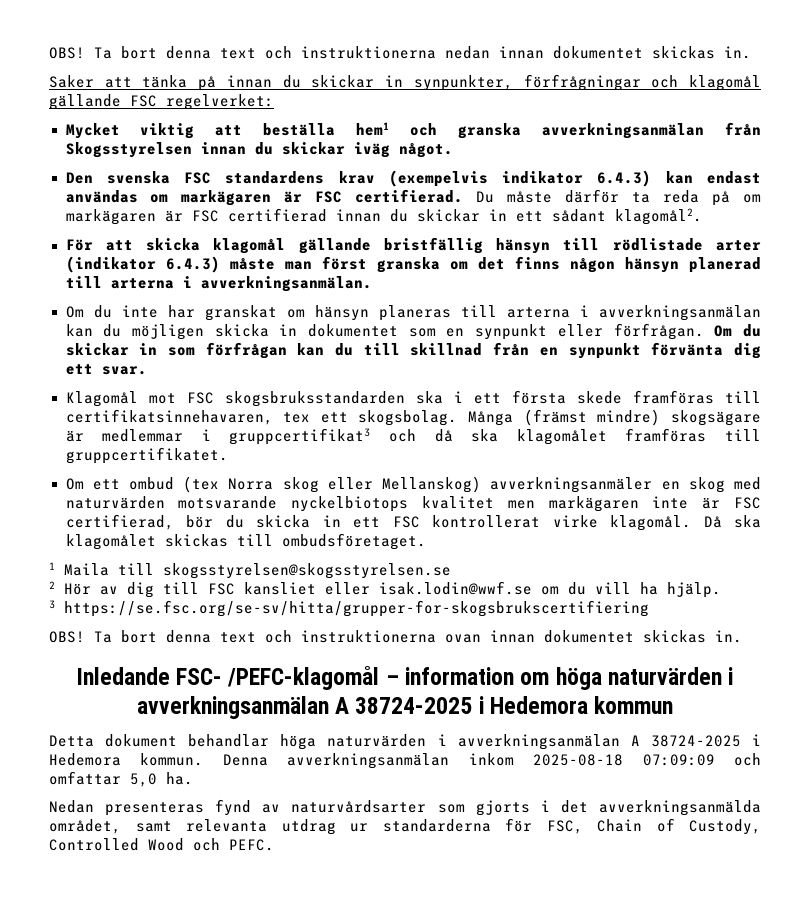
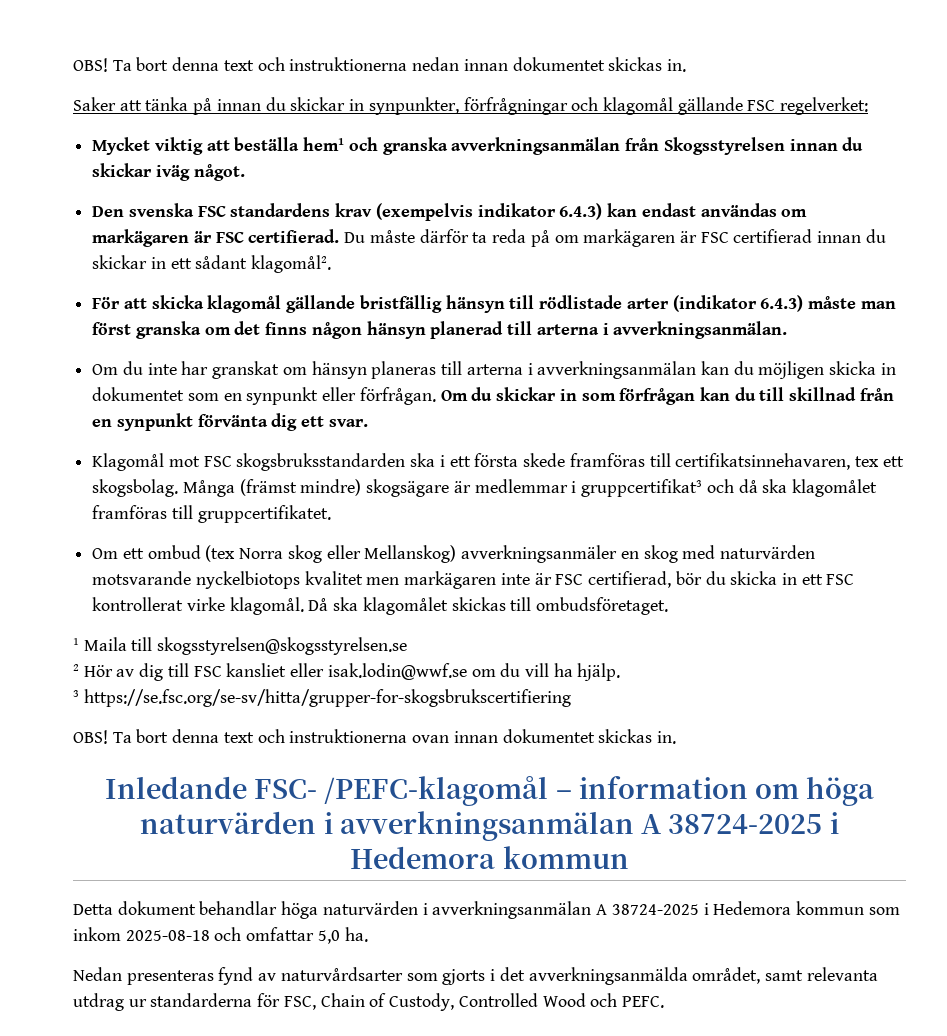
[140,753,450,769] kommun. Denna avverkningsanmälan -> [795,901,900,915] kommun som
[642,754,715,766] 07:09:09 -> (210, 935) none

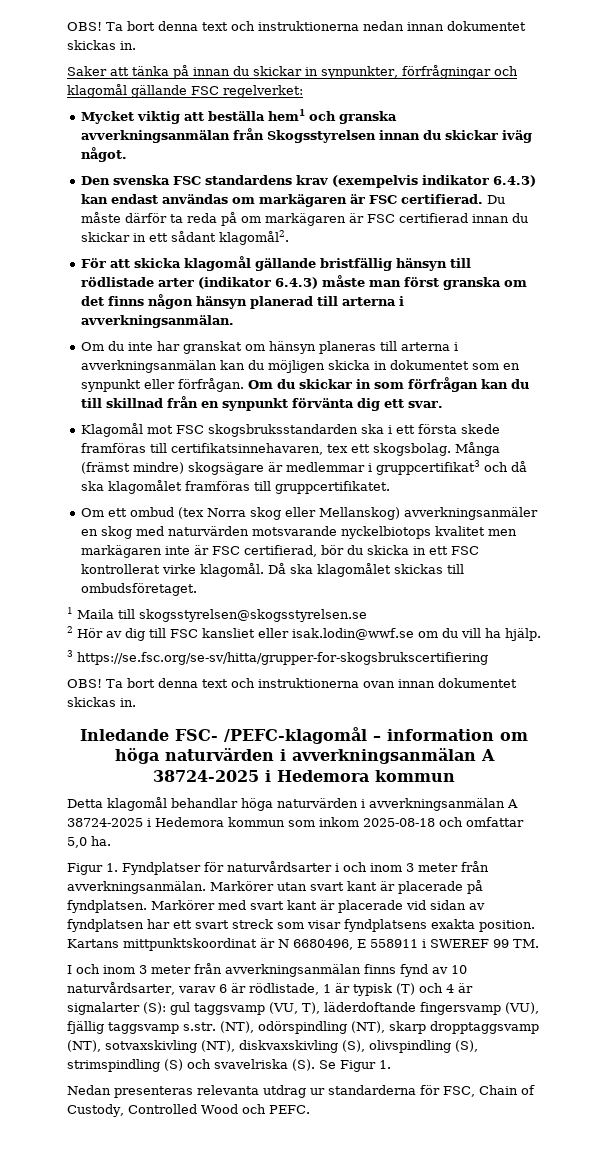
[117,901,196,915] dokument -> [107,797,167,811] klagomål
[73,967,803,985] Nedan presenteras fynd av naturvårdsarter som gjorts i det avverkningsanmälda området, samt -> [67,861,489,875] [67,880,483,894] [67,900,485,913] [67,919,535,932] [67,938,539,951] [67,963,467,977] [67,982,473,996] [67,1002,539,1015] [67,1021,539,1034] [67,1040,478,1053] [67,1059,391,1072] [67,1085,193,1098] Figur 1. Fyndplatser för naturvårdsarter i och inom 3 meter från avverkningsanmälan. Markörer utan svart kant är placerade på fyndplatsen. Markörer med svart kant är placerade vid sidan av fyndplatsen har ett svart streck som visar fyndplatsens exakta position. Kartans mittpunktskoordinat är N 6680496, E 558911 i SWEREF 99 TM. // I och inom 3 meter från avverkningsanmälan finns fynd av 10 naturvårdsarter, varav 6 är rödlistade, 1 är typisk (T) och 4 är signalarter (S): gul taggsvamp (VU, T), läderdoftande fingersvamp (VU), fjällig taggsvamp s.str. (NT), odörspindling (NT), skarp dropptaggsvamp (NT), sotvaxskivling (NT), diskvaxskivling (S), olivspindling (S), strimspindling (S) och svavelriska (S). Se Figur 1. // Nedan presenteras

